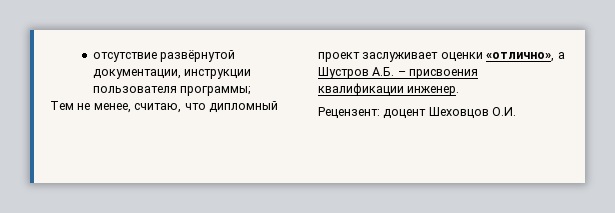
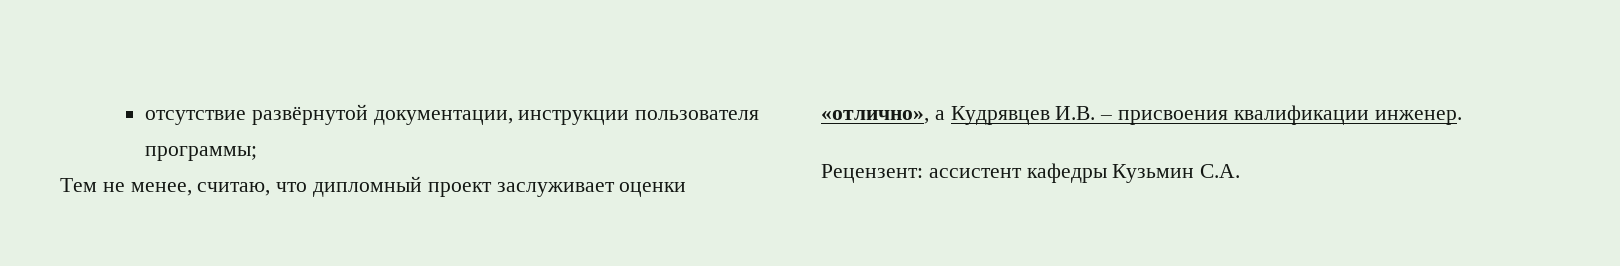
[318,67,395,79] Шустров А.Б. -> [950,106,1096,125] Кудрявцев И.В.
[383,107,517,119] доцент Шеховцов О.И. -> [928,163,1241,183] ассистент кафедры Кузьмин С.А.

